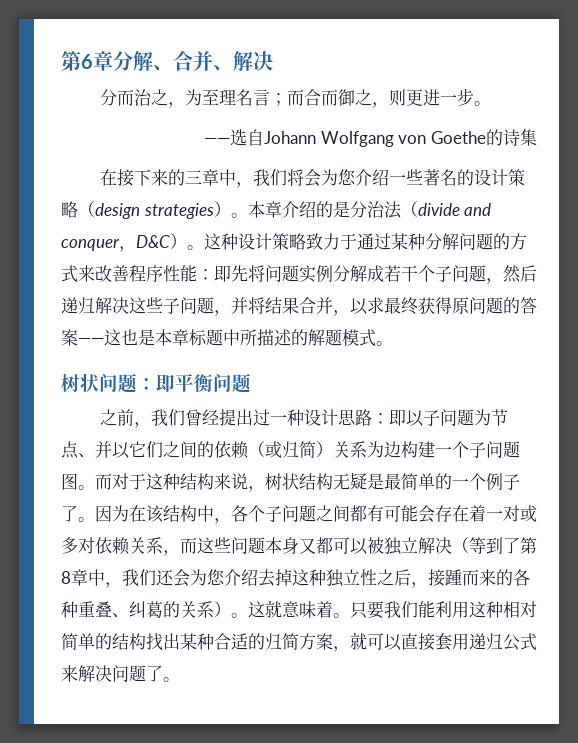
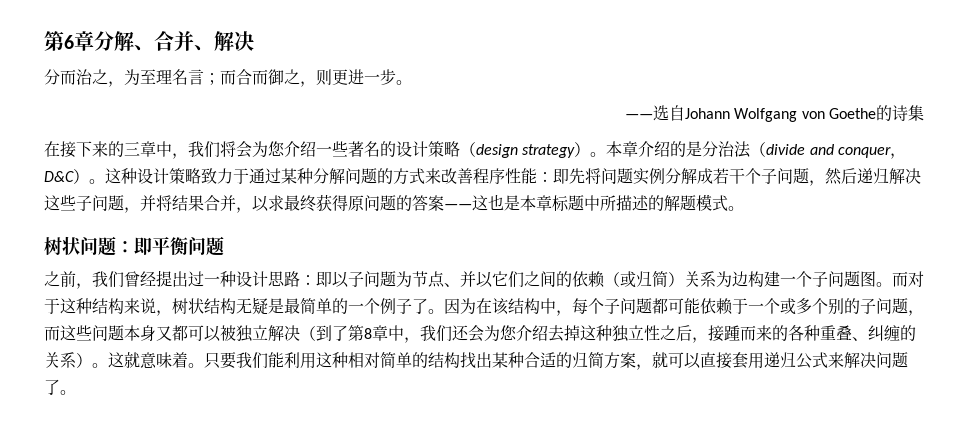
[143,203,214,219] strategies -> [522,144,576,158] strategy
[231,505,537,523] [61,537,163,555] 各个子问题之间都有可能会存在着一对或多对依赖关系 -> [572,298,908,315] 每个子问题都可能依赖于一个或多个别的子问题
[469,537,486,554] 等 -> (316, 333) none
[146,601,163,618] 葛 -> [884,325,900,341] 缠

